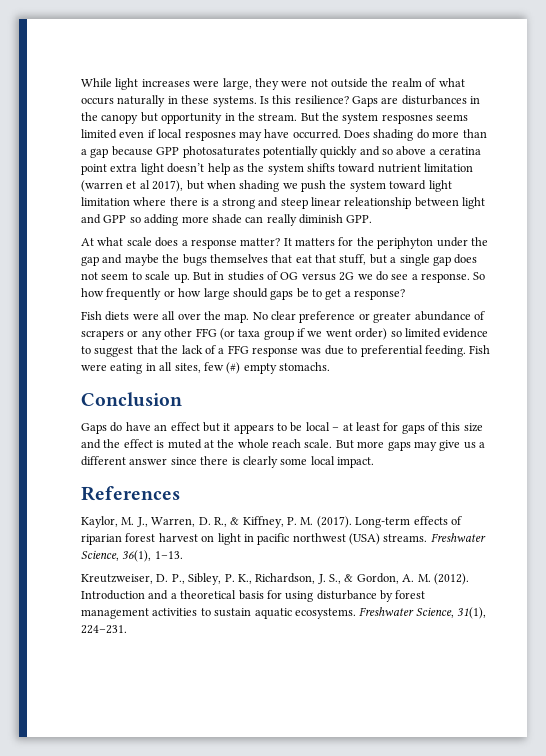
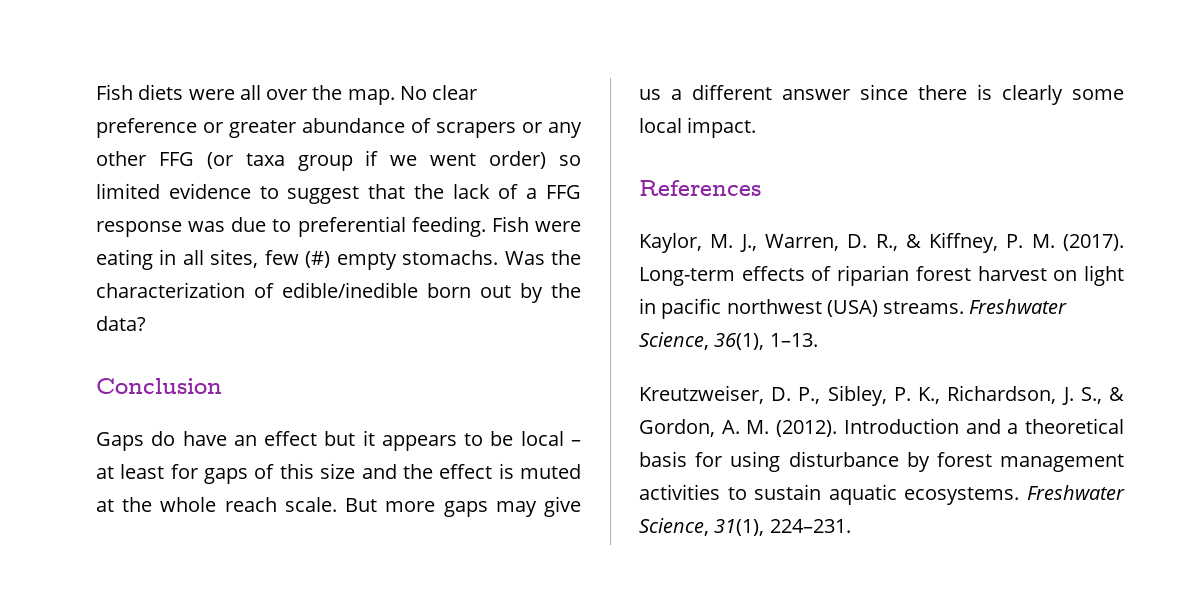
[81,78,465,90] [81,95,481,107] [81,112,469,124] [81,129,487,141] [81,146,482,158] [81,163,474,175] [81,180,452,192] [81,197,486,209] [81,214,373,226] [81,237,488,249] [81,254,478,266] [81,271,486,283] [81,288,406,300] While light increases were large, they were not outside the realm of what occurs naturally in these systems. Is this resilience? Gaps are disturbances in the canopy but opportunity in the stream. But the system resposnes seems limited even if local resposnes may have occurred. Does shading do more than a gap because GPP photosaturates potentially quickly and so above a ceratina point extra light doesn’t help as the system shifts toward nutrient limitation (warren et al 2017), but when shading we push the system toward light limitation where there is a strong and steep linear releationship between light and GPP so adding more shade can really diminish GPP. // At what scale does a response matter? It matters for the periphyton under the gap and maybe the bugs themselves that eat that stuff, but a single gap does not seem to scale up. But in studies of OG versus 2G we do see a response. So how frequently or how large should gaps be to get a response? // -> (96, 92) none
(330, 366) none -> [504,250,581,265] [96,282,581,303] [96,316,146,331] Was the characterization of edible/inedible born out by the data?

